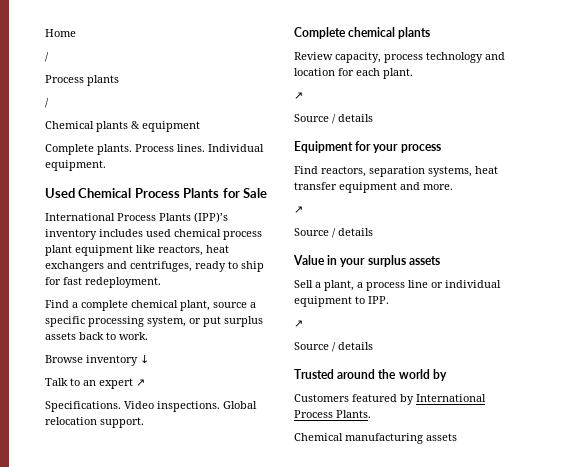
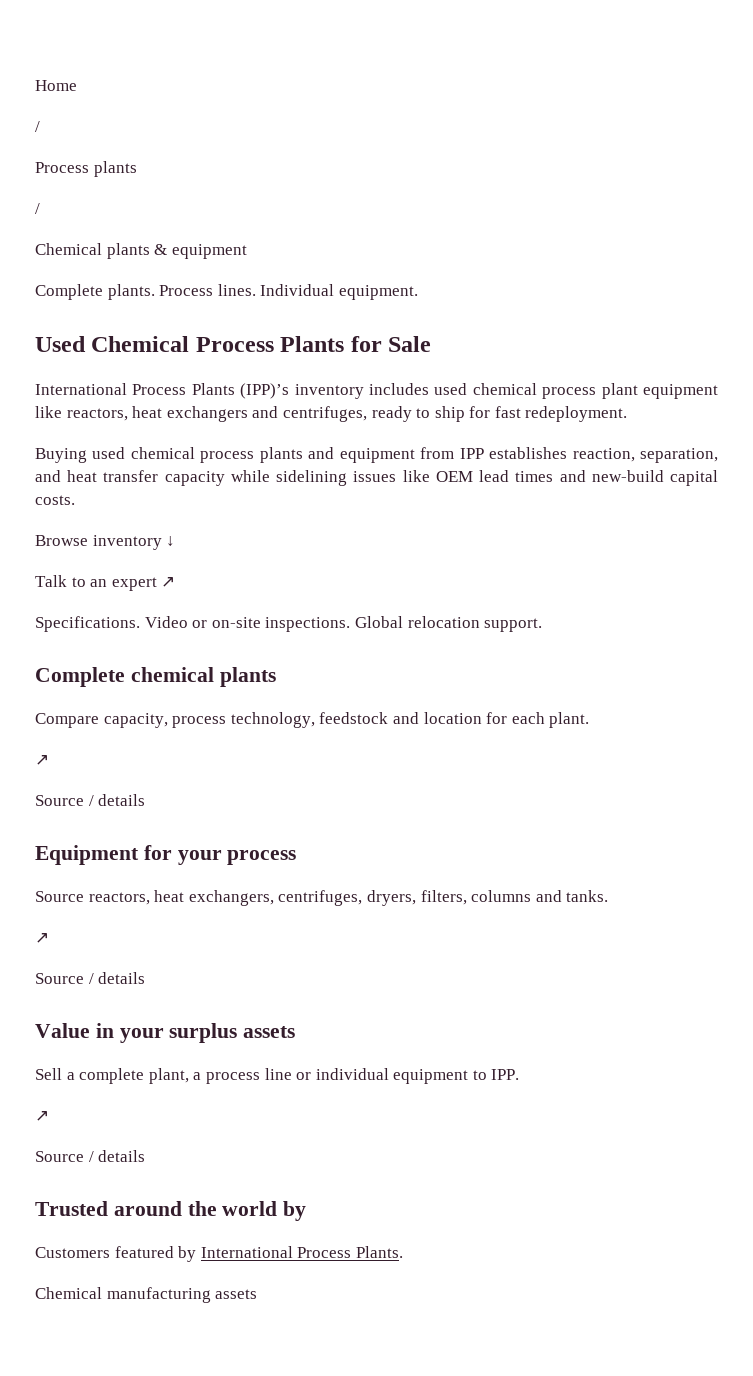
[45,300,256,311] [45,316,263,327] [45,332,148,340] Find a complete chemical plant, source a specific processing system, or put surplus assets back to work. -> [35,447,718,463] [35,470,718,486] [35,495,75,505] Buying used chemical process plants and equipment from IPP establishes reaction, separation, and heat transfer capacity while sidelining issues like OEM lead times and new-build capital costs.
(154, 405) none -> [192,617,261,628] or on-site
[294,52,333,60] Review -> [35,713,99,728] Compare
[426,52,483,63] technology -> [230,712,389,728] technology, feedstock
[294,166,498,177] [294,182,453,193] Find reactors, separation systems, heat transfer equipment and more. -> [35,890,609,906] Source reactors, heat exchangers, centrifuges, dryers, filters, columns and tanks.
(321, 285) none -> [79,1068,145,1084] complete

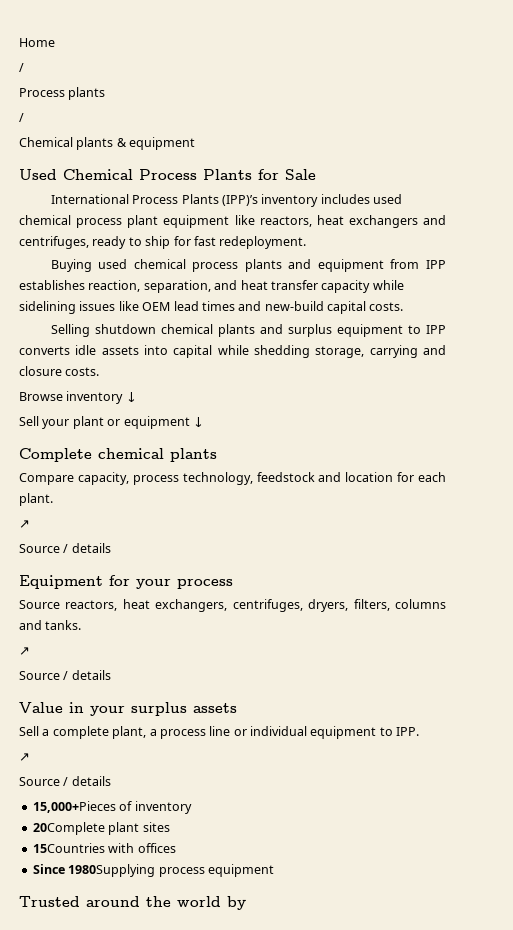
[35,284,418,300] // Complete plants. Process lines. Individual equipment. -> (196, 143) none
[35,535,176,550] [35,575,176,591] [35,616,543,632] Browse inventory ↓ // Talk to an expert ↗ // Specifications. Video or on-site inspections. Global relocation support. -> [50,324,446,337] [19,345,446,358] [19,366,100,376] [19,391,137,404] [19,416,204,429] Selling shutdown chemical plants and surplus equipment to IPP converts idle assets into capital while shedding storage, carrying and closure costs. // Browse inventory ↓ // Sell your plant or equipment ↓
(146, 1156) none -> [32,801,192,814] [32,822,170,835] [32,843,176,853] [32,864,274,877] // 15,000+Pieces of inventory // 20Complete plant sites // 15Countries with offices // Since 1980Supplying process equipment
[35,1246,403,1262] [35,1287,258,1303] // Customers featured by International Process Plants. // Chemical manufacturing assets -> (246, 903) none

